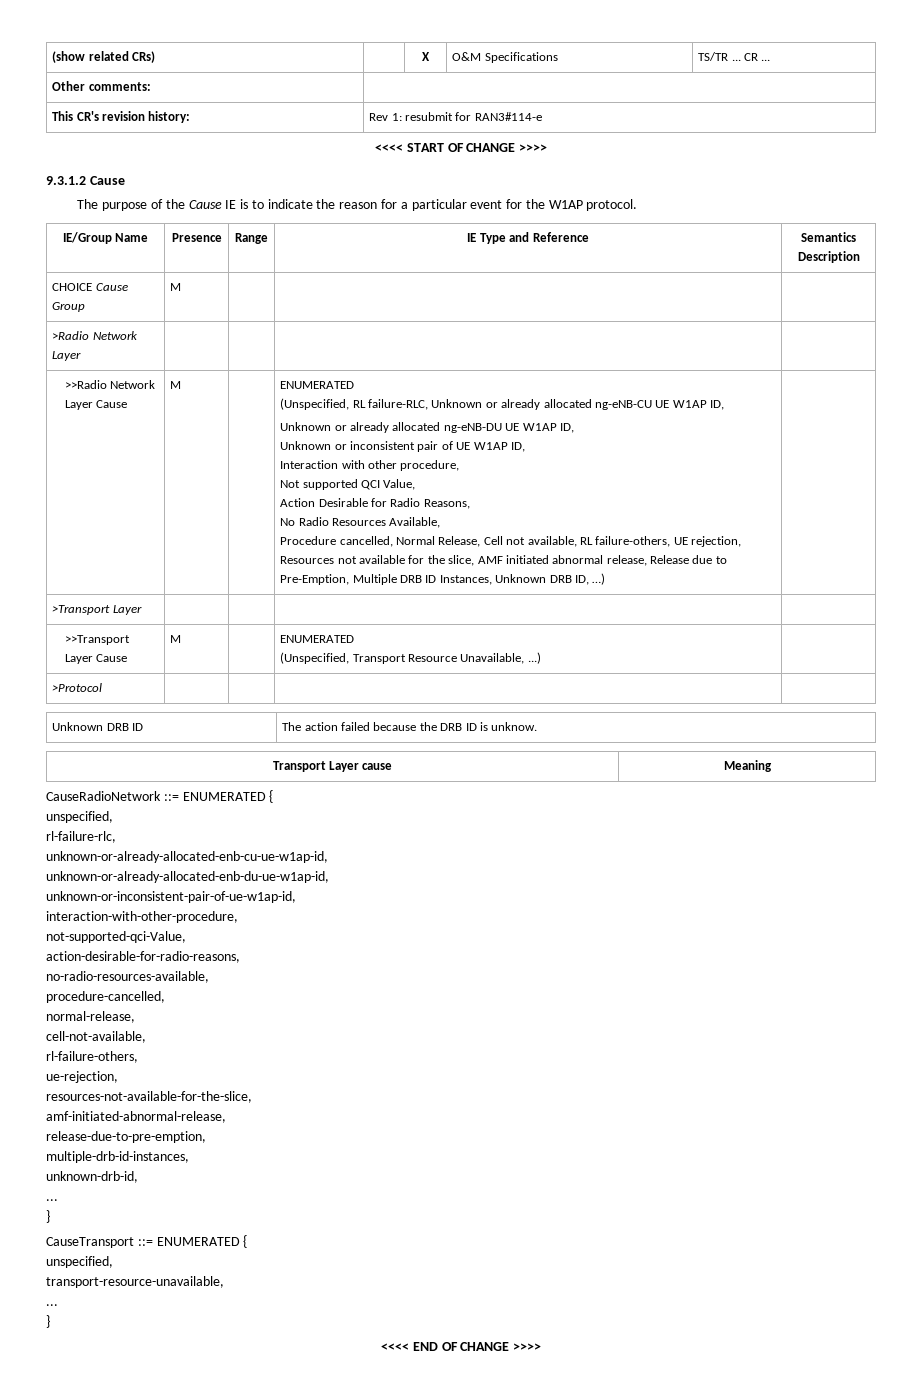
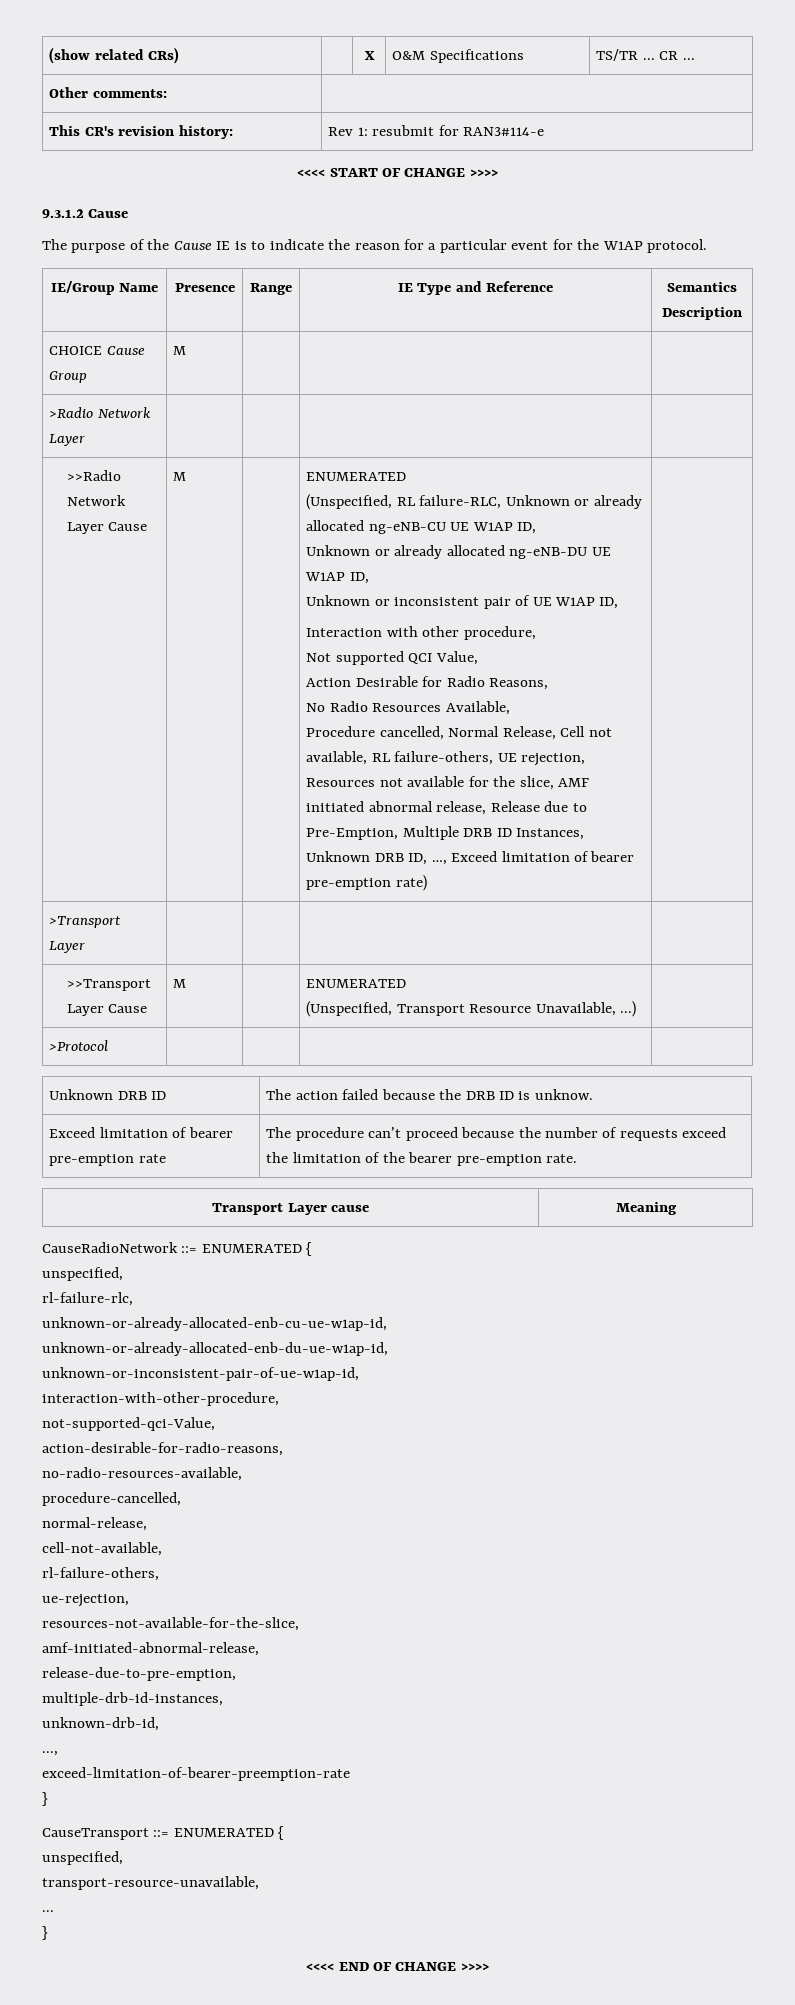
[592,573,606,585] …) -> [431,851,635,865] [306,875,427,891] …, Exceed limitation of bearer pre-emption rate)
(538, 726) none -> [49,1127,233,1138] [49,1154,166,1166] [266,1127,727,1141] [266,1152,577,1166] // Exceed limitation of bearer pre-emption rate | The procedure can’t proceed because the number of requests exceed the limitation of the bearer pre-emption rate.
[46,1199,58,1201] ... -> [42,1751,58,1756] [42,1767,350,1781] ..., // exceed-limitation-of-bearer-preemption-rate

